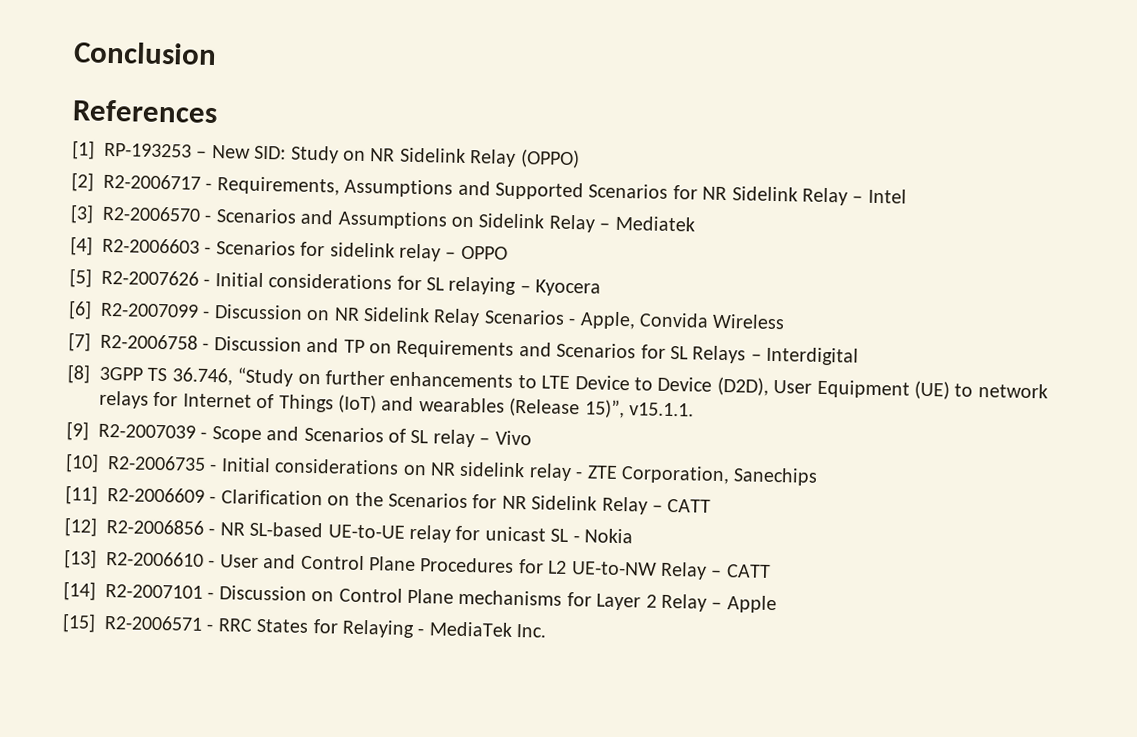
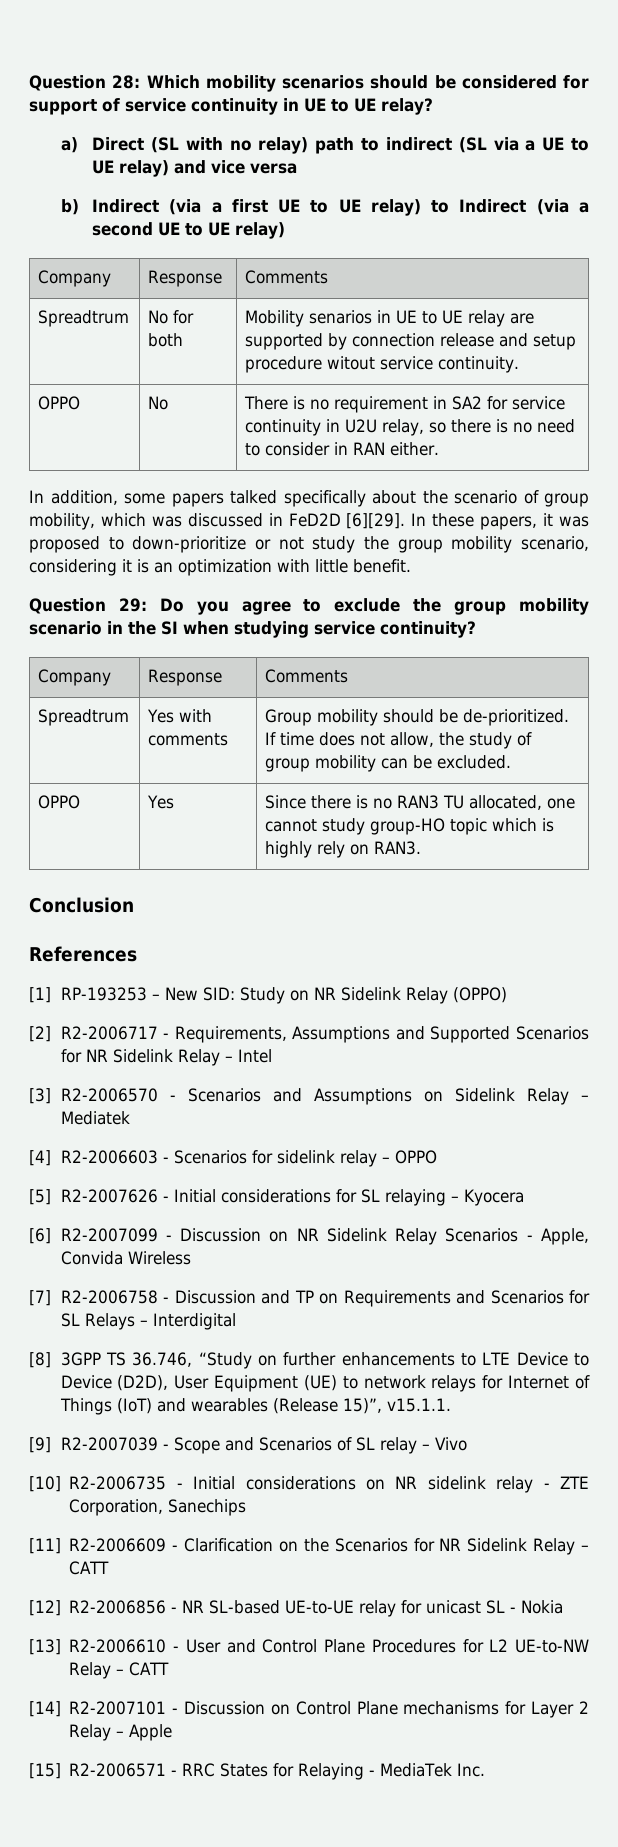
(73, 53) none -> [29,75,589,92] [29,98,433,115] [60,137,589,154] [92,160,298,177] [60,199,589,216] [92,222,286,239] [38,270,112,287] [148,270,223,287] [245,270,329,284] [38,310,130,327] [148,310,195,324] [148,333,184,347] [245,310,535,327] [245,333,577,350] [245,356,520,373] [38,396,81,410] [148,396,169,410] [244,396,566,413] [245,419,576,436] [245,442,440,456] [29,490,589,507] [29,513,589,530] [29,536,589,553] [29,559,411,576] [29,598,590,615] [29,621,476,638] [38,669,112,686] [148,669,223,686] [265,669,349,683] [38,709,130,726] [147,709,213,723] [148,733,229,746] [265,709,570,726] [265,732,533,749] [265,755,512,772] [38,795,81,809] [147,795,175,809] [265,795,576,810] [265,818,555,835] [265,841,422,858] Question 28: Which mobility scenarios should be considered for support of service continuity in UE to UE relay? // a) Direct (SL with no relay) path to indirect (SL via a UE to UE relay) and vice versa // b) Indirect (via a first UE to UE relay) to Indirect (via a second UE to UE relay) // Company | Response | Comments // Spreadtrum | No for both | Mobility senarios in UE to UE relay are supported by connection release and setup procedure witout service continuity. // OPPO | No | There is no requirement in SA2 for service continuity in U2U relay, so there is no need to consider in RAN either. // In addition, some papers talked specifically about the scenario of group mobility, which was discussed in FeD2D [6][29]. In these papers, it was proposed to down-prioritize or not study the group mobility scenario, considering it is an optimization with little benefit. // Question 29: Do you agree to exclude the group mobility scenario in the SI when studying service continuity? // Company | Response | Comments // Spreadtrum | Yes with comments | Group mobility should be de-prioritized. If time does not allow, the study of group mobility can be excluded. // OPPO | Yes | Since there is no RAN3 TU allocated, one cannot study group-HO topic which is highly rely on RAN3. //

